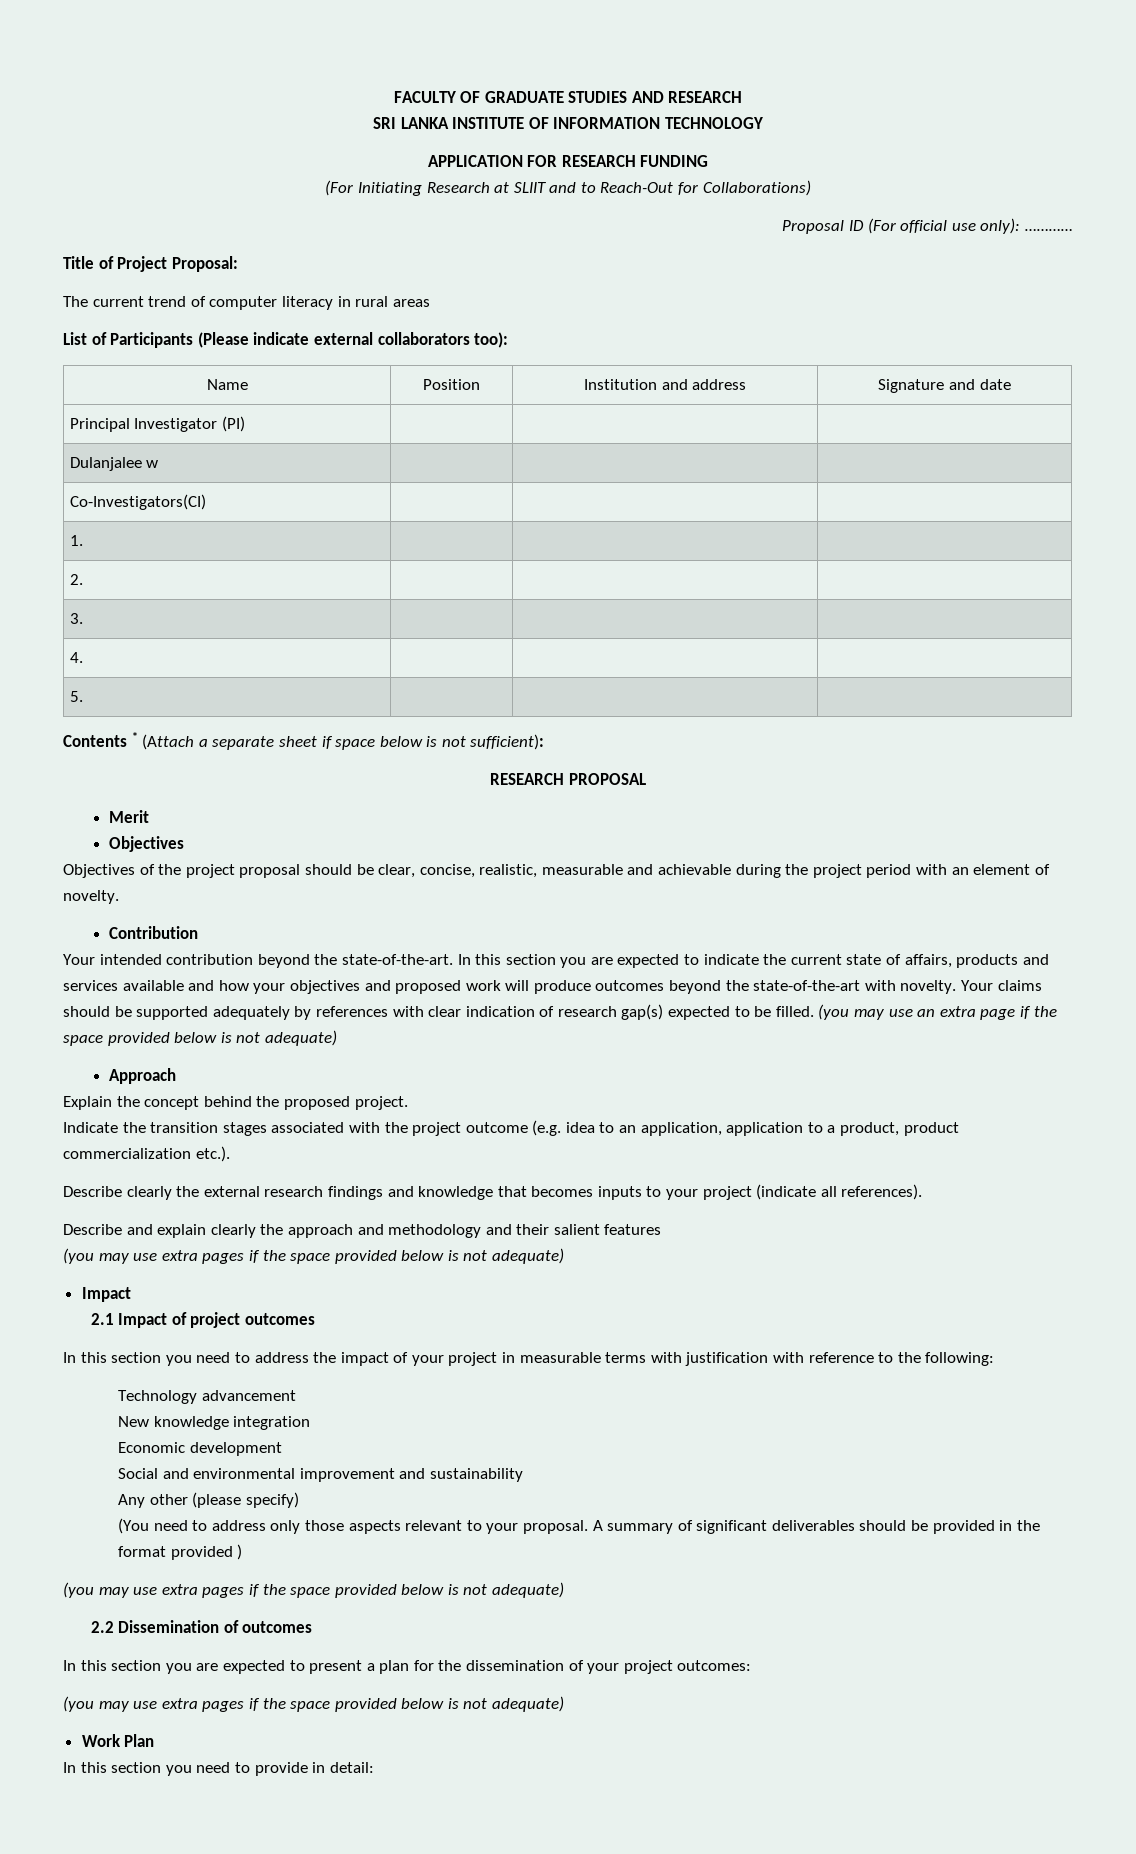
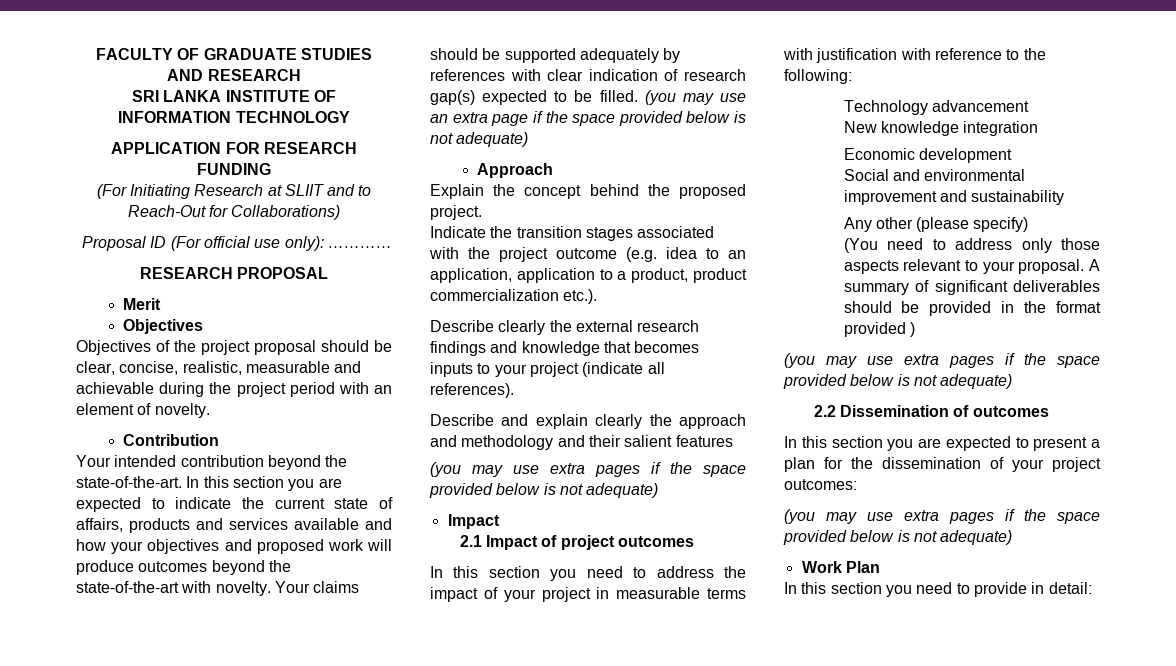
[63,256,238,272] [63,296,430,310] [63,332,509,348] [206,379,248,390] [423,379,481,390] [583,379,747,390] [878,379,1011,393] [69,416,245,432] [69,457,159,471] [69,494,206,510] [69,535,83,546] [69,574,83,585] [69,613,83,624] [69,652,83,663] [69,691,83,702] [63,732,545,750] // Title of Project Proposal: // The current trend of computer literacy in rural areas // List of Participants (Please indicate external collaborators too): // Name | Position | Institution and address | Signature and date // Principal Investigator (PI) | | | // Dulanjalee w | | | // Co-Investigators(CI) | | | // 1. | | | // 2. | | | // 3. | | | // 4. | | | // 5. | | | // Contents * (Attach a separate sheet if space below is not sufficient): -> (392, 247) none

